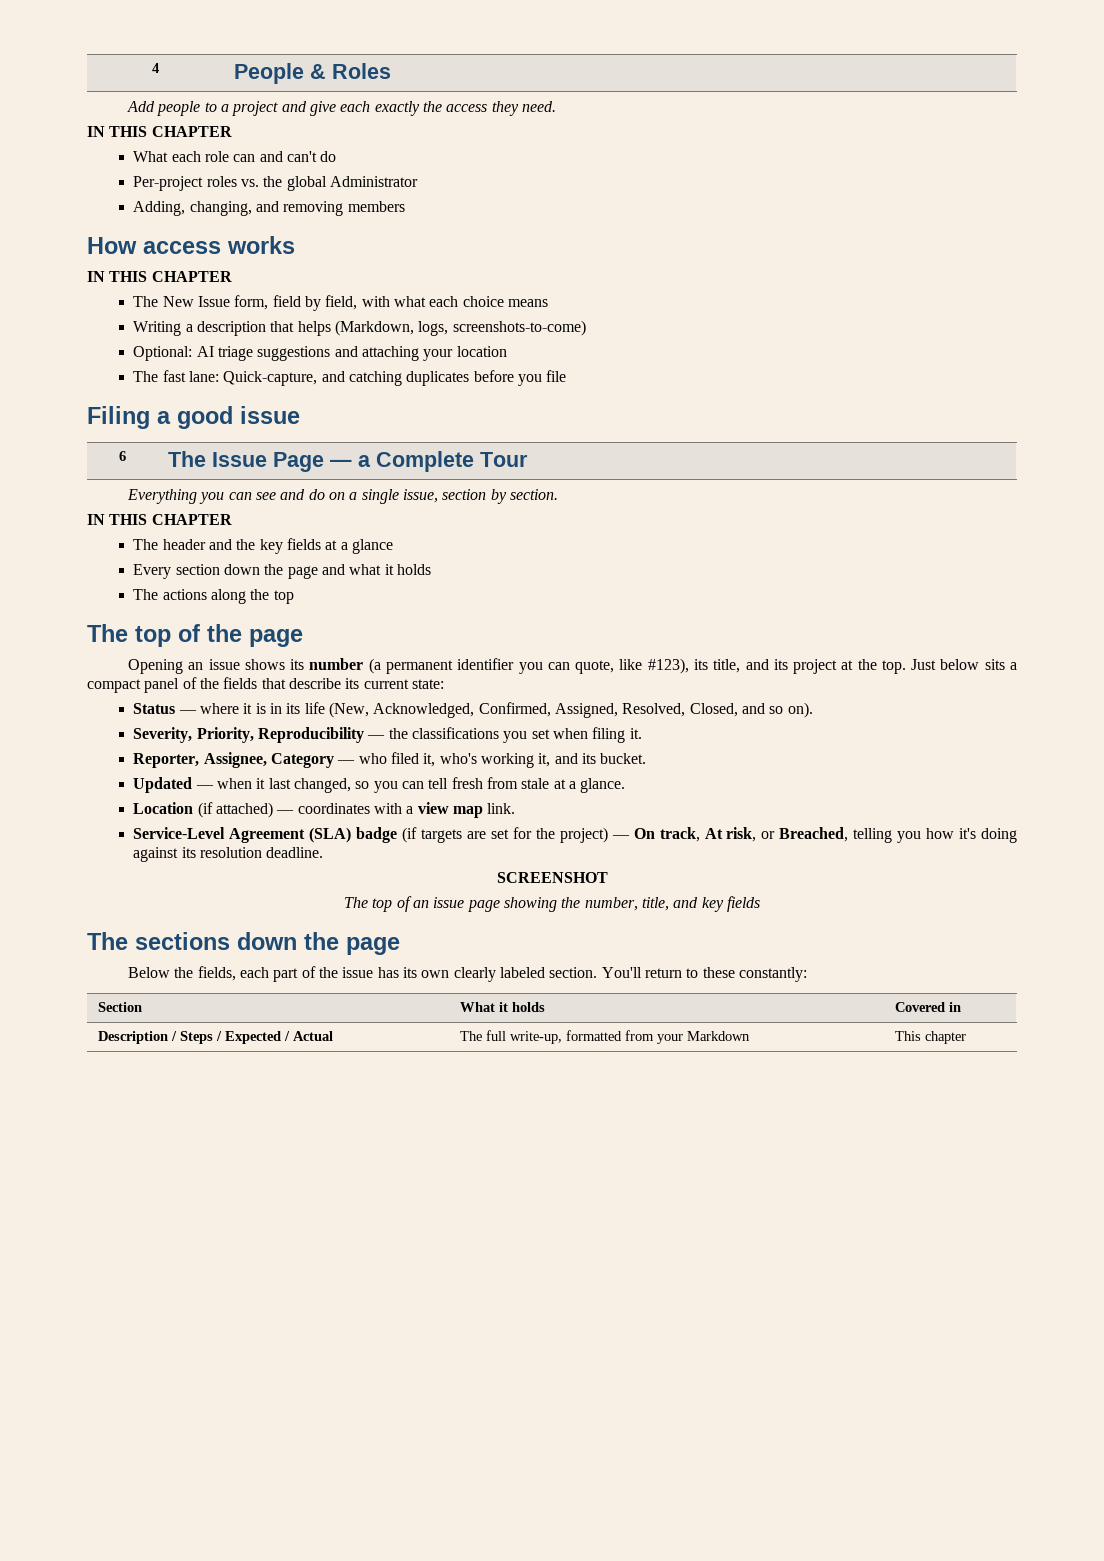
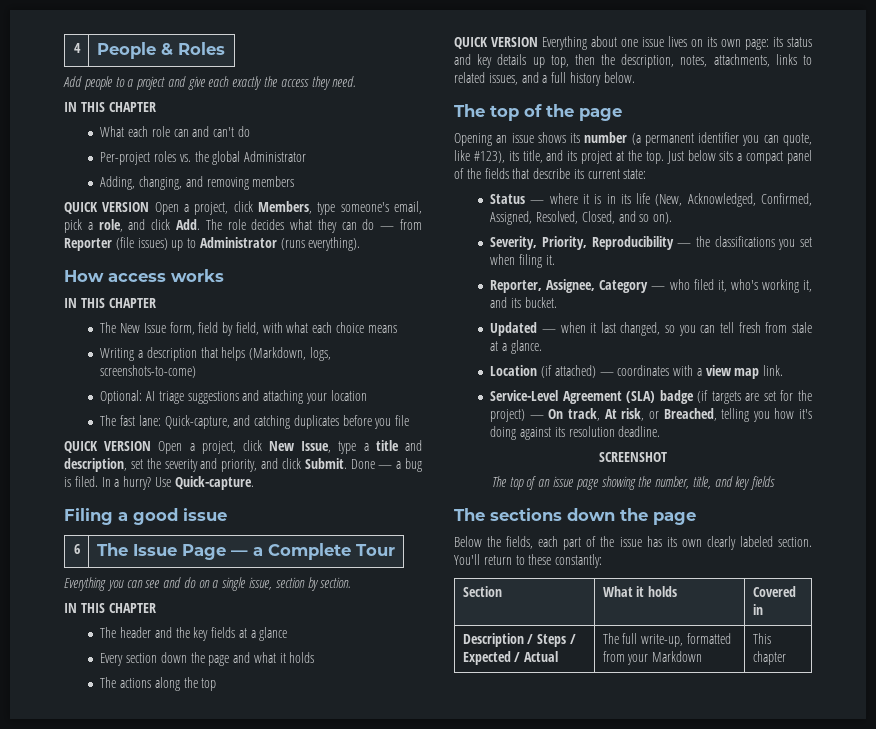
(405, 206) none -> [64,201,422,215] [64,219,422,233] [64,237,361,251] // QUICK VERSION Open a project, click Members, type someone's email, pick a role, and click Add. The role decides what they can do — from Reporter (file issues) up to Administrator (runs everything).
(567, 376) none -> [64,440,422,454] [64,458,422,472] [64,476,254,490] // QUICK VERSION Open a project, click New Issue, type a title and description, set the severity and priority, and click Submit. Done — a bug is filed. In a hurry? Use Quick-capture.
(294, 597) none -> [454,36,812,50] [454,54,812,68] [454,72,635,86] // QUICK VERSION Everything about one issue lives on its own page: its status and key details up top, then the description, notes, attachments, links to related issues, and a full history below.

